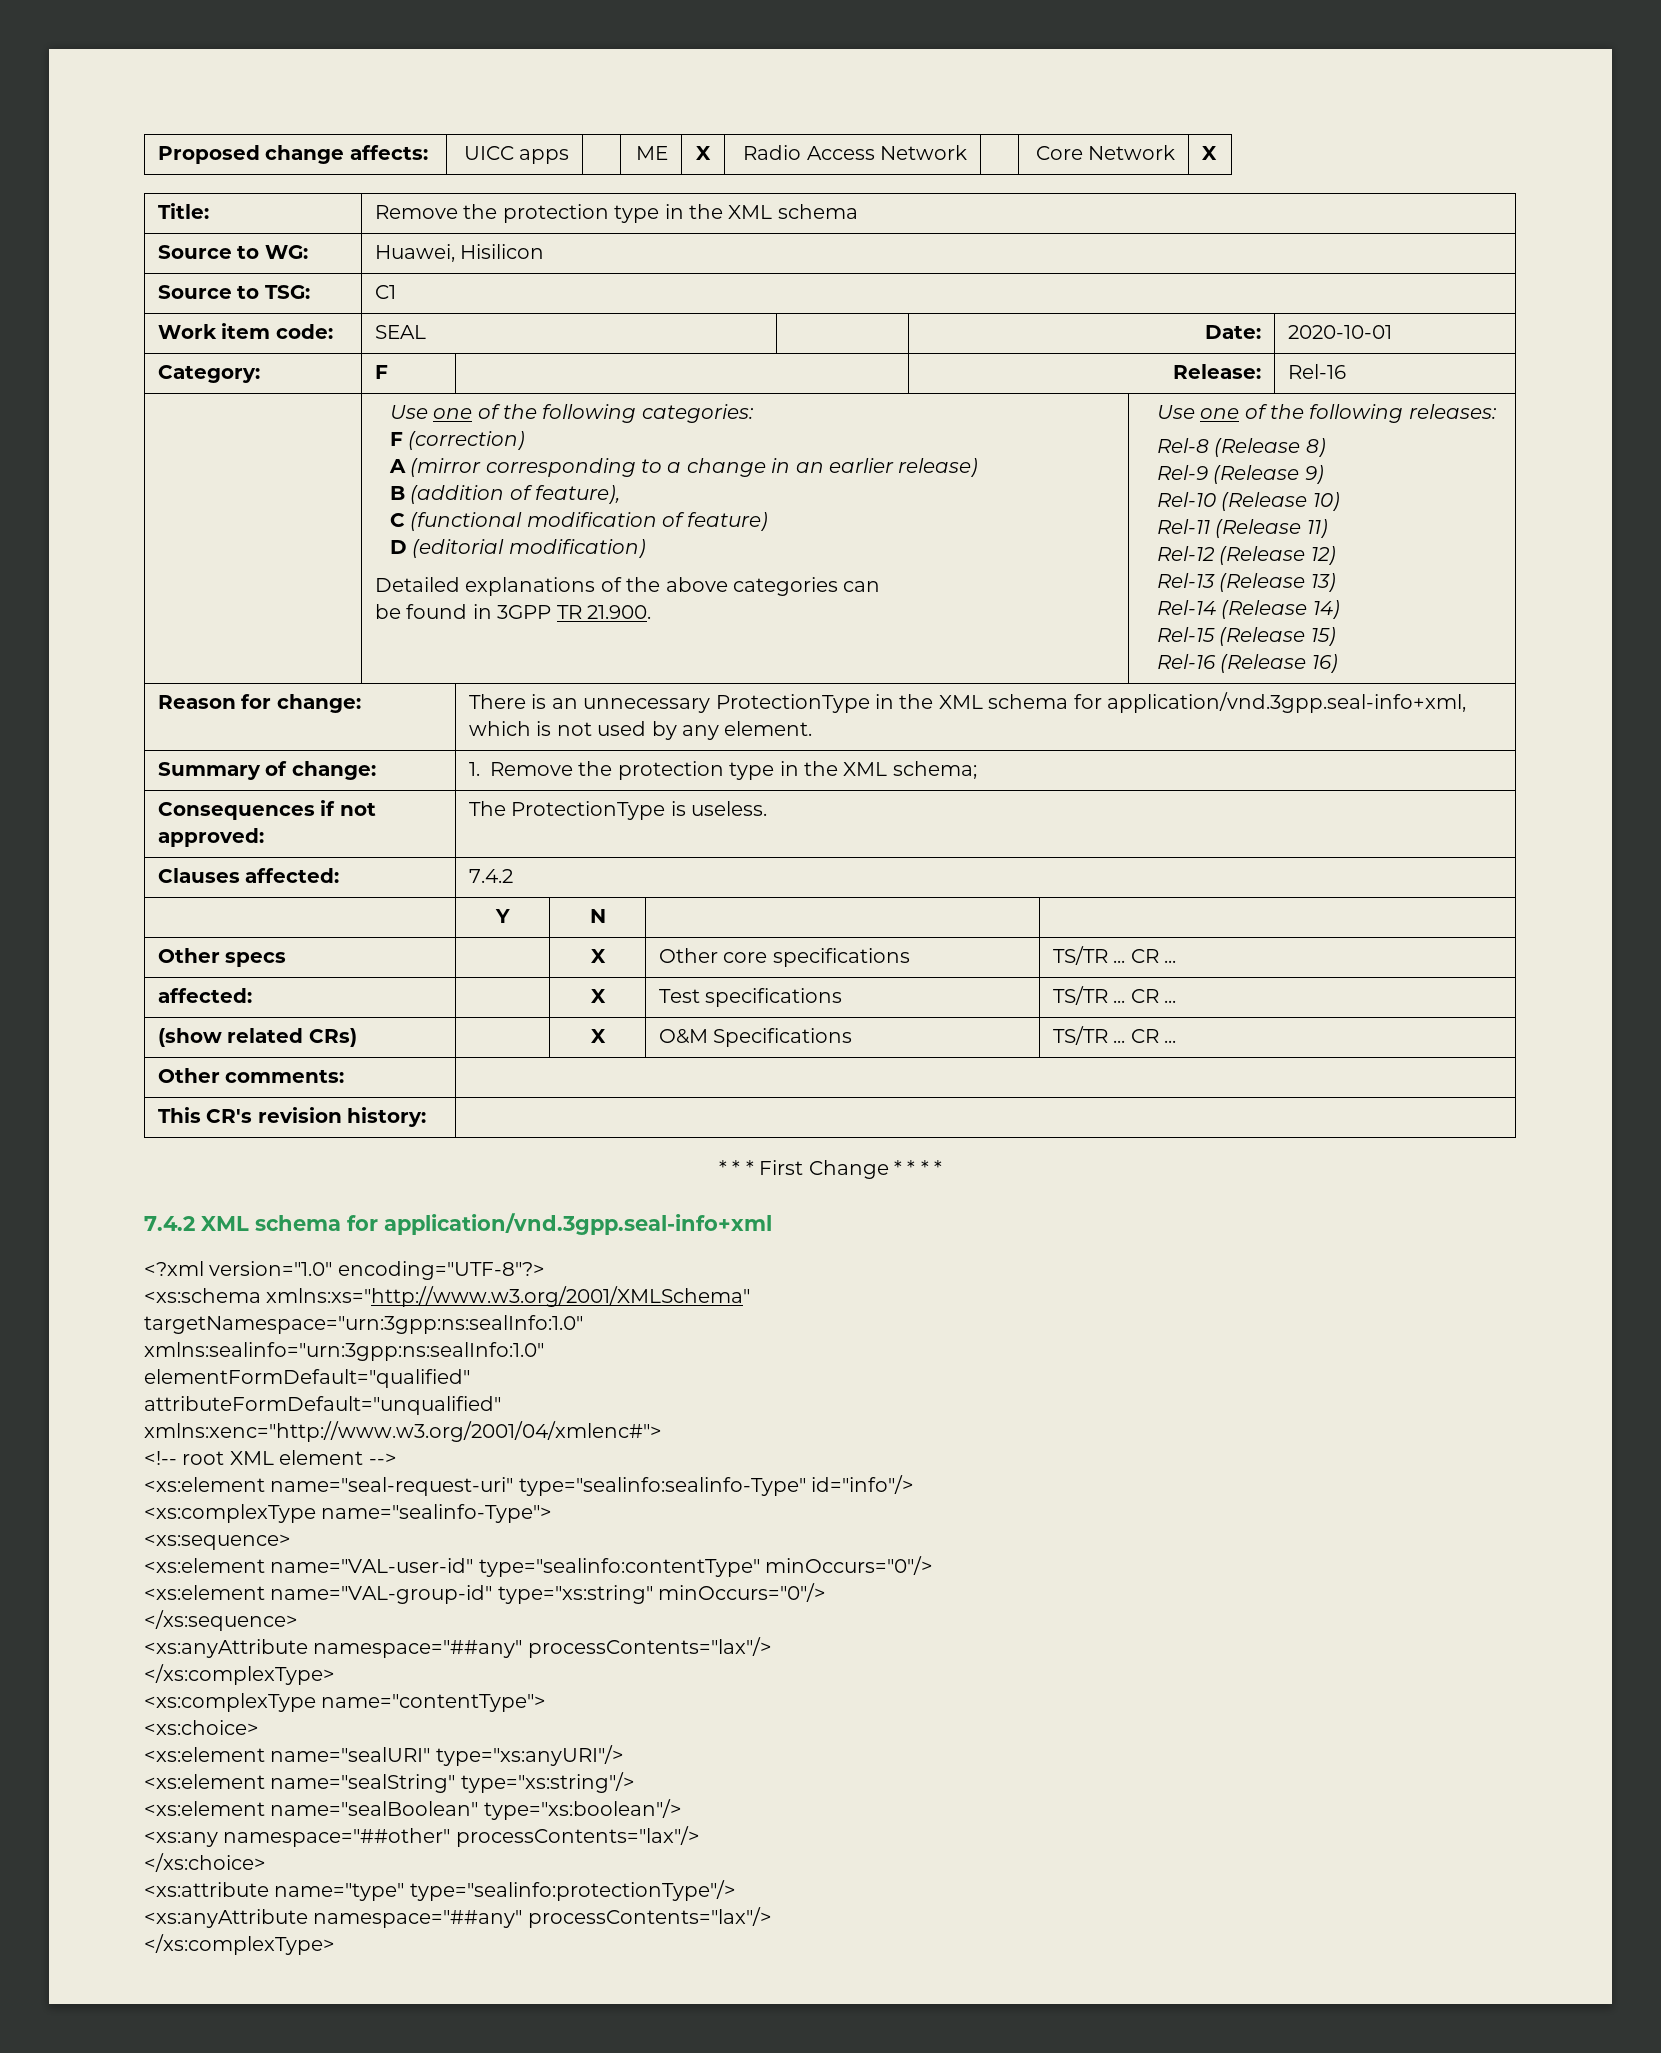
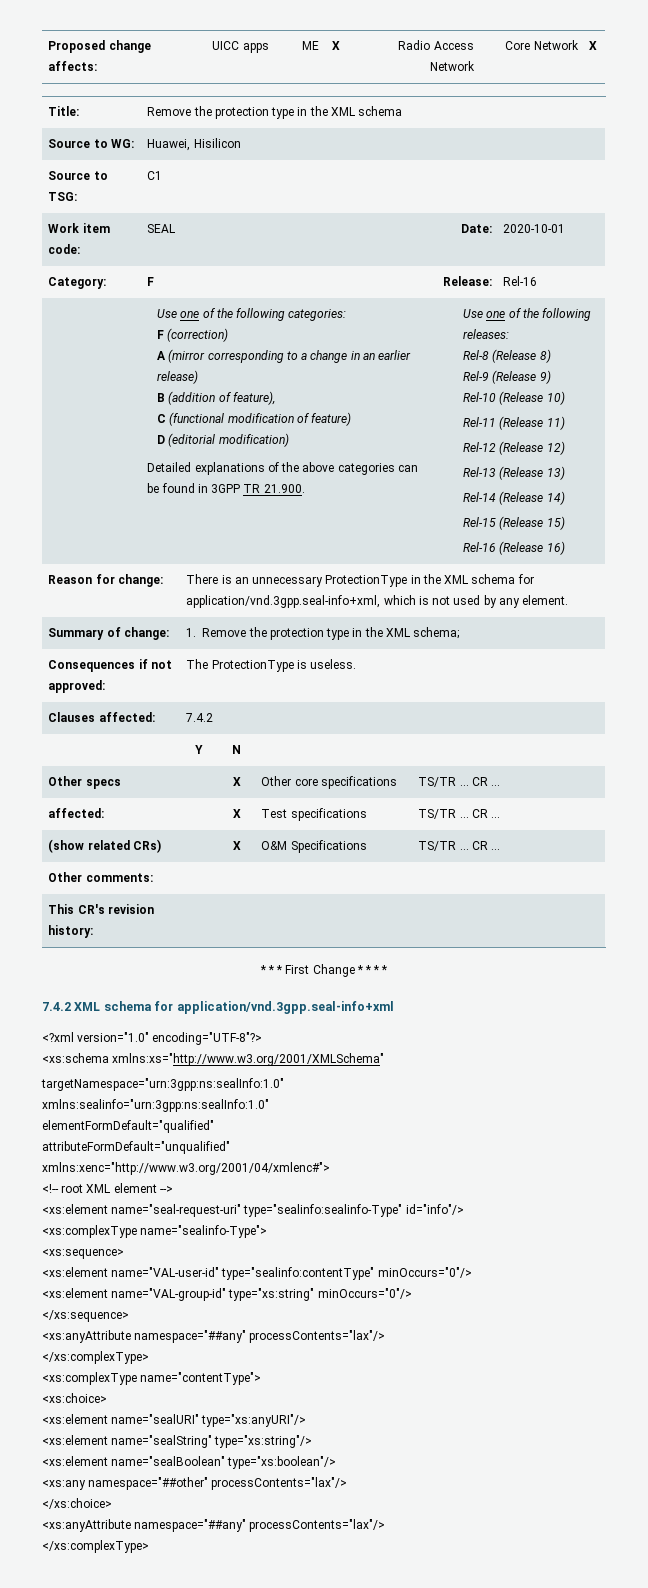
[144,1880,736,1901] // <xs:attribute name="type" type="sealinfo:protectionType"/> -> (112, 1503) none

